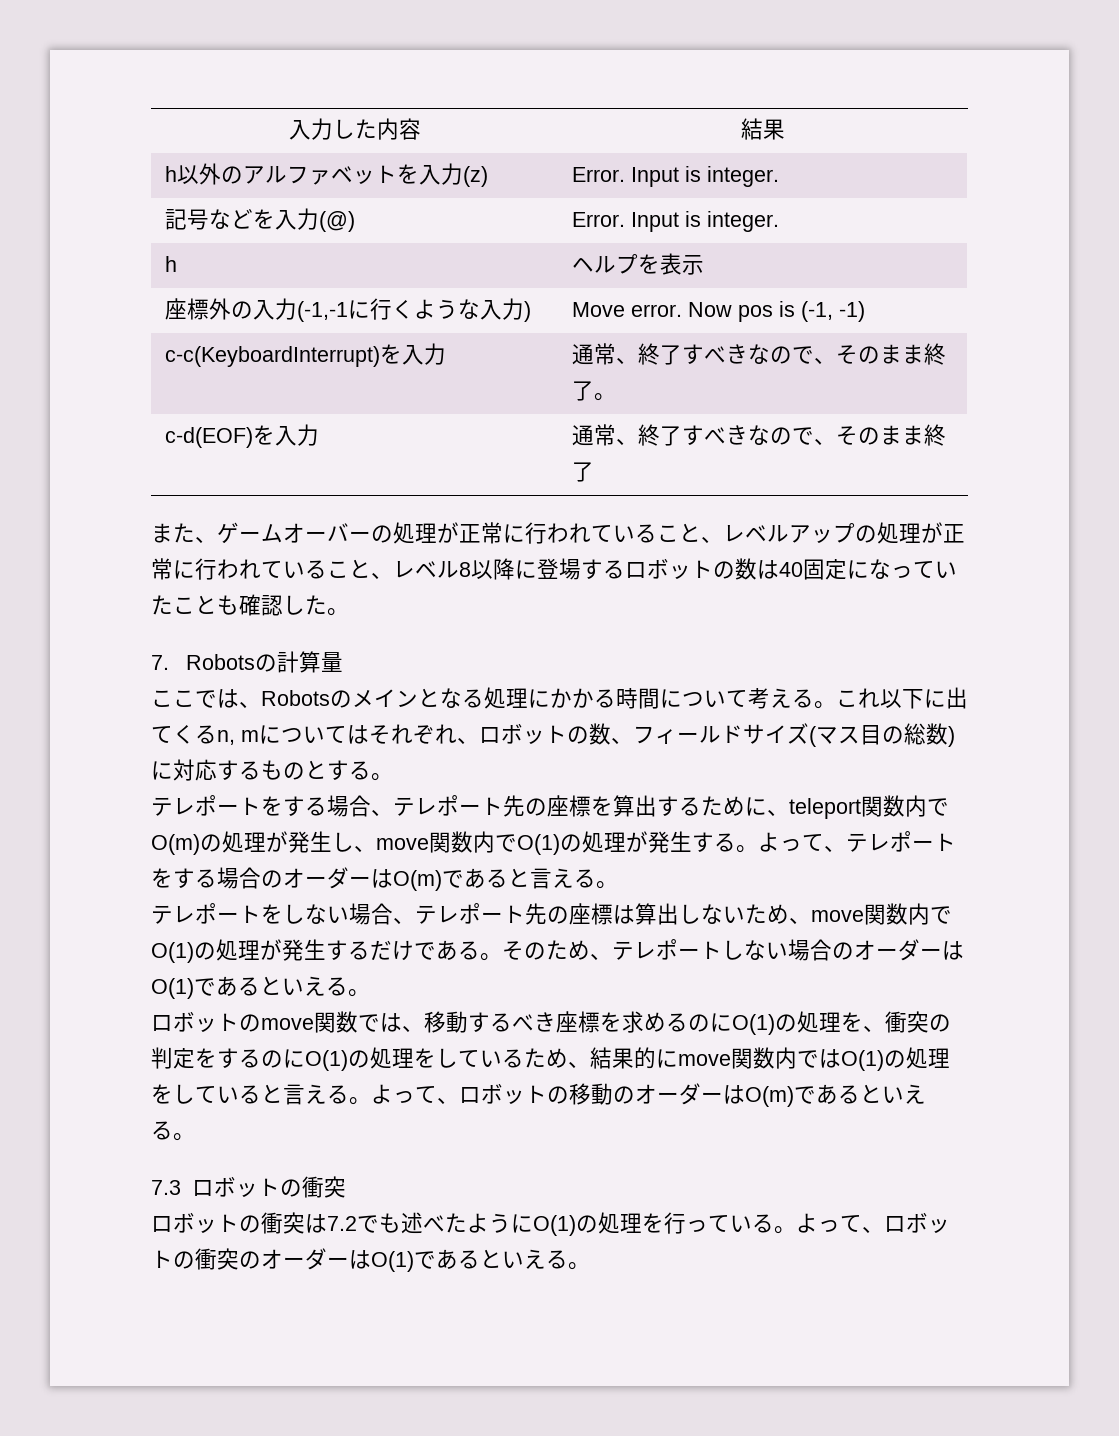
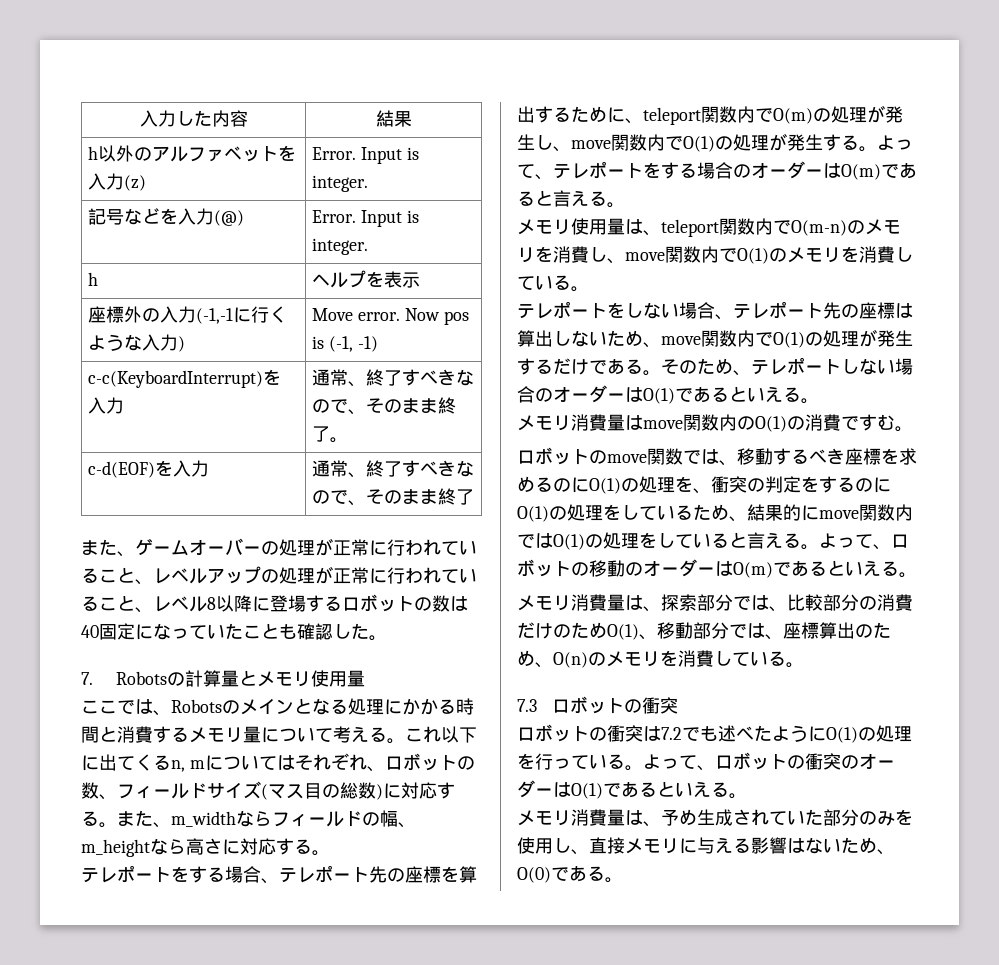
(344, 662) none -> [238,670,365,687] とメモリ使用量
(660, 698) none -> [99,726,261,743] と消費するメモリ量
[261,760,327,780] ものと -> [99,810,416,828] [81,838,276,857] 。また、m_widthならフィールドの幅、m_heightなら高さに対応
(618, 885) none -> [517,218,901,237] [517,246,913,264] [517,275,589,292] // メモリ使用量は、teleport関数内でO(m-n)のメモリを消費し、move関数内でO(1)のメモリを消費している。
(370, 993) none -> [517,414,913,432] // メモリ消費量はmove関数内のO(1)の消費ですむ。
(195, 1137) none -> [517,594,913,612] [517,622,891,640] [517,650,804,668] // メモリ消費量は、探索部分では、比較部分の消費だけのためO(1)、移動部分では、座標算出のため、O(n)のメモリを消費している。
(590, 1266) none -> [517,809,913,827] [517,837,895,855] [517,866,623,883] // メモリ消費量は、予め生成されていた部分のみを使用し、直接メモリに与える影響はないため、O(0)である。

